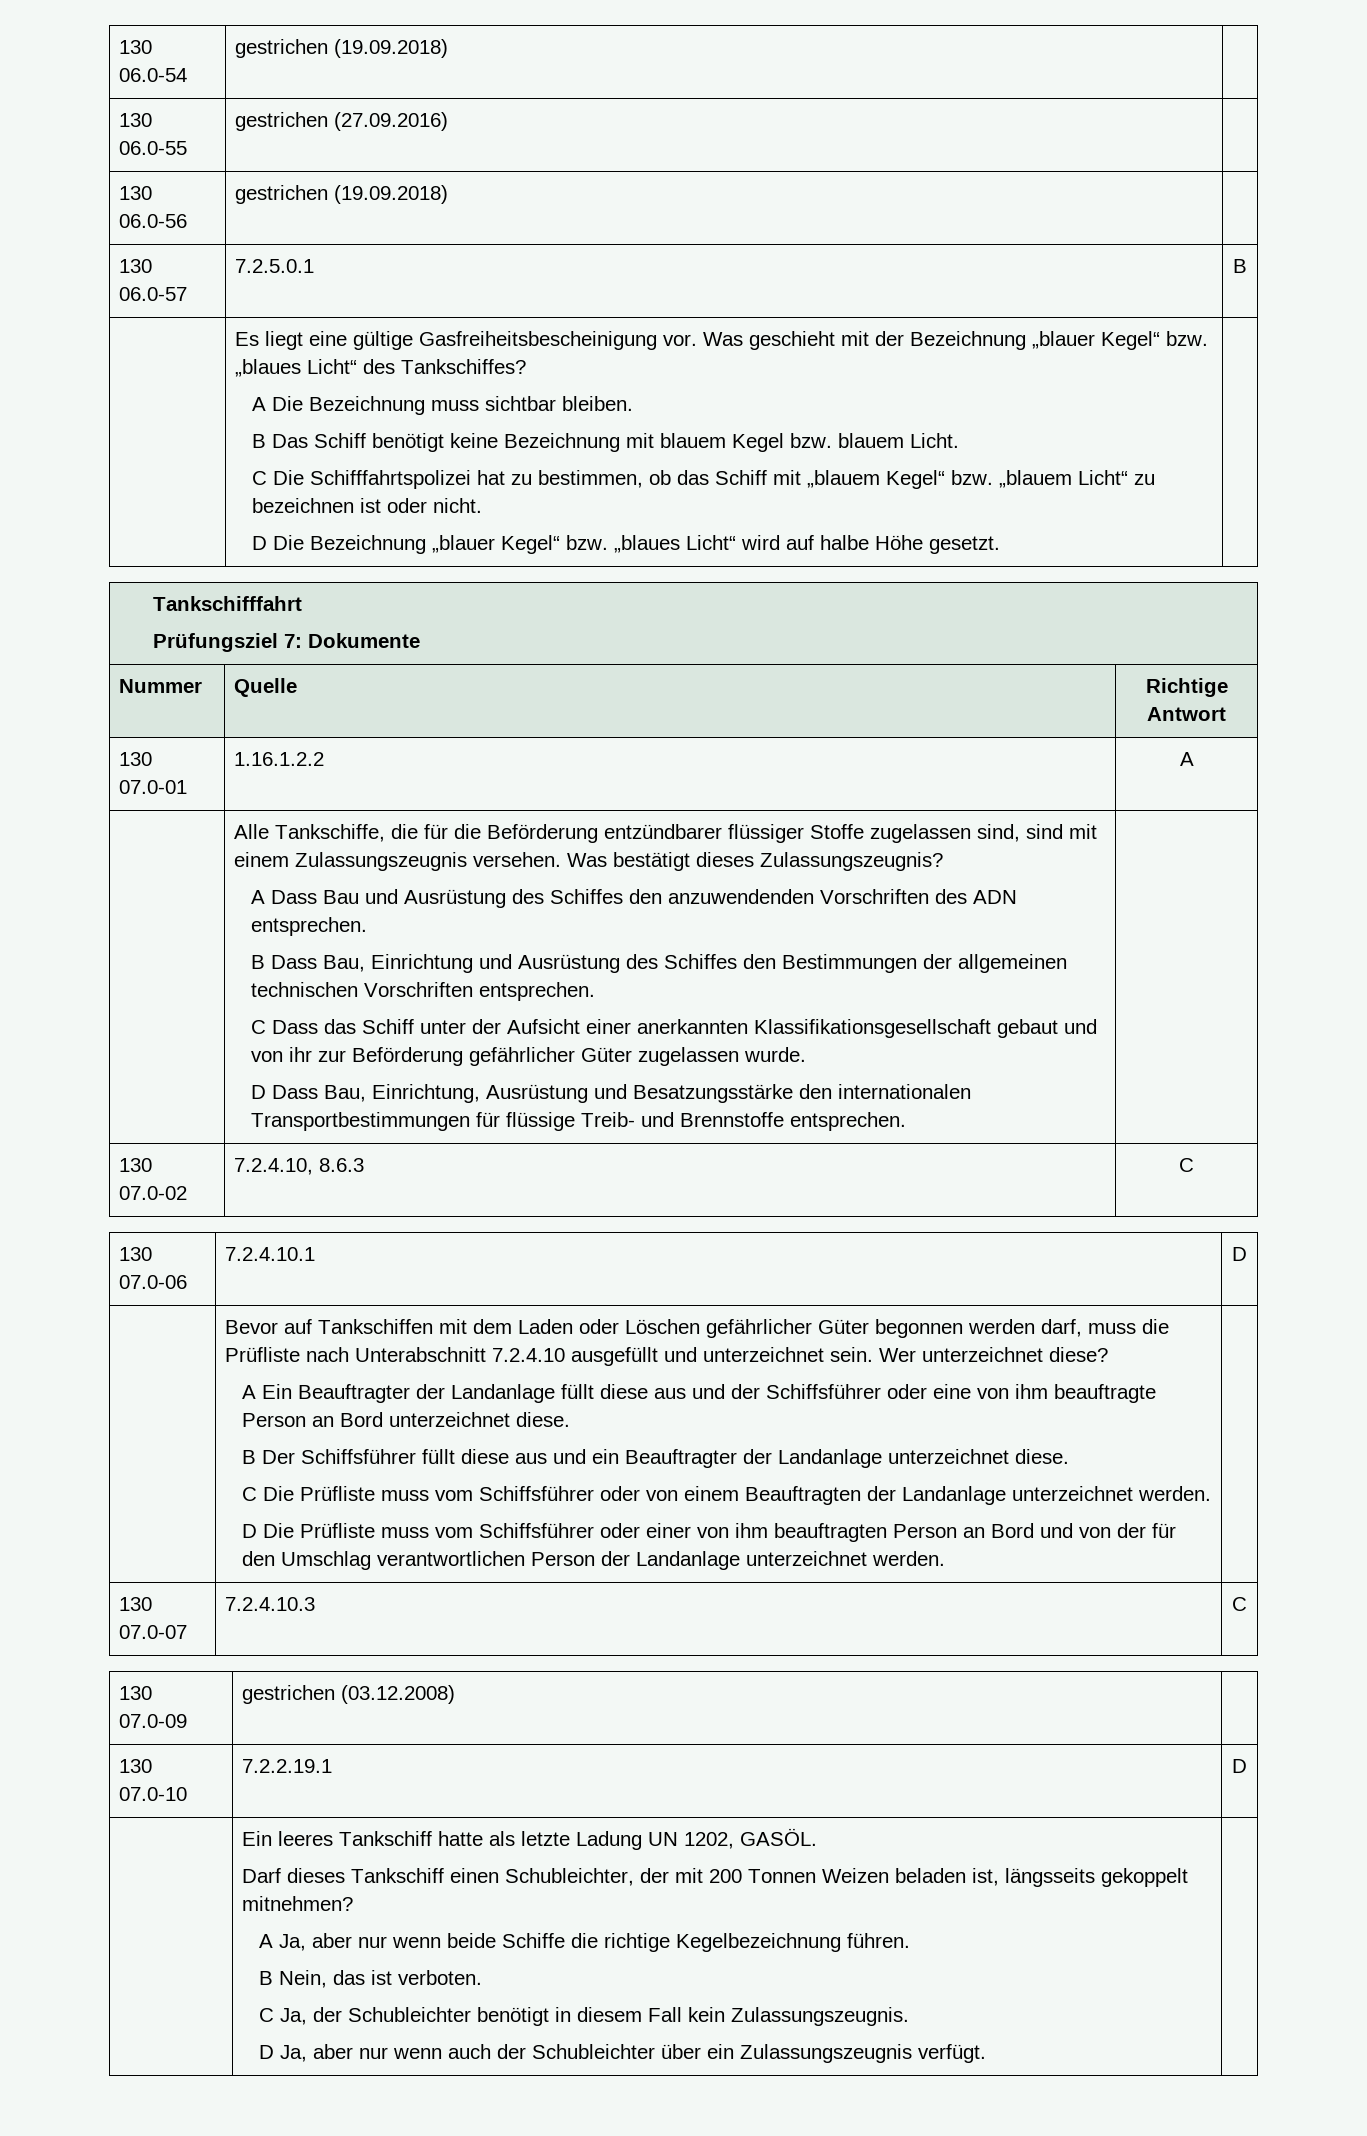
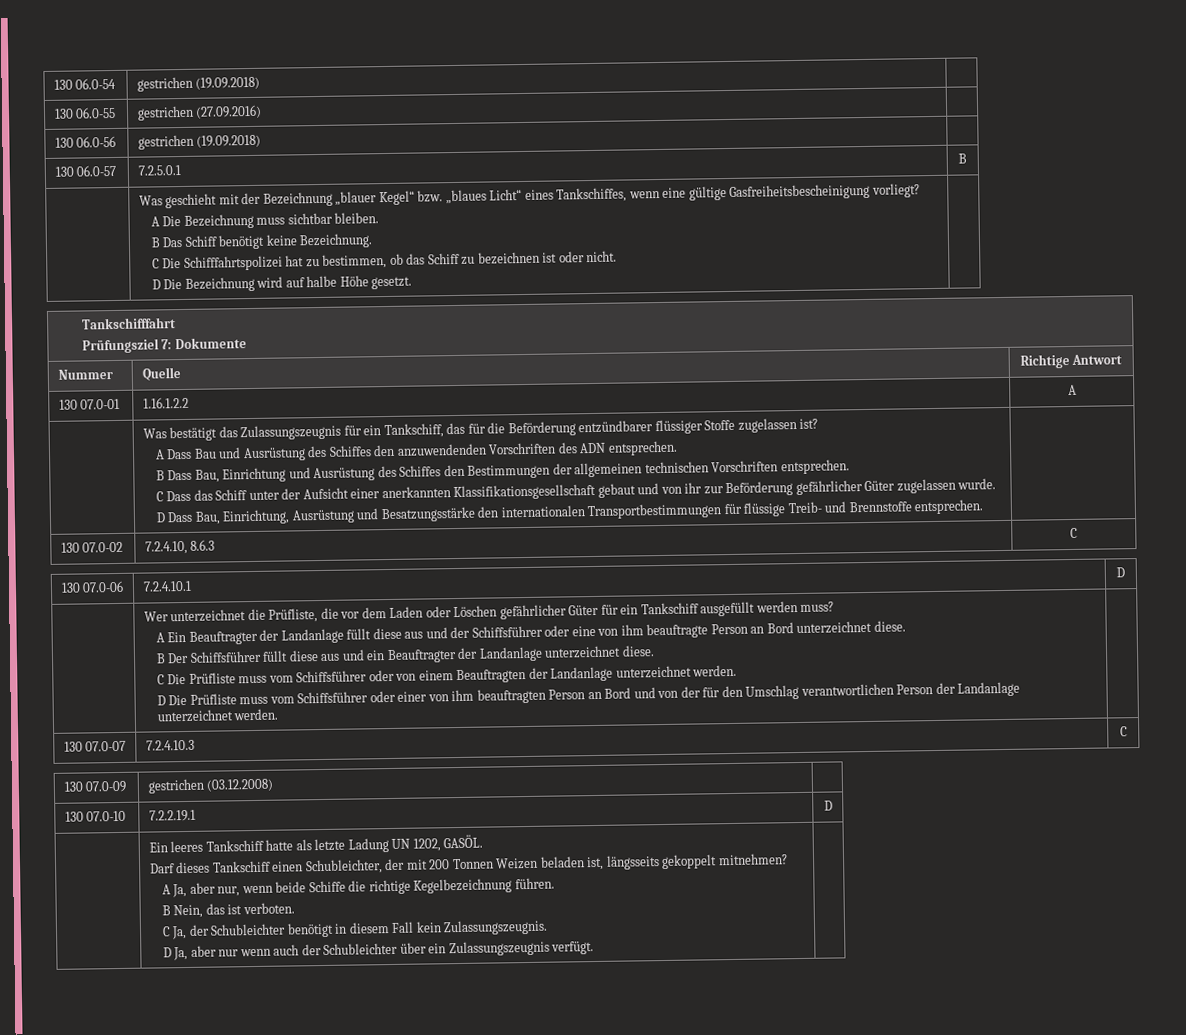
[234,331,697,350] Es liegt eine gültige Gasfreiheitsbescheinigung vor. -> (967, 158) none
[362,359,526,374] des Tankschiffes? -> [524,183,920,203] eines Tankschiffes, wenn eine gültige Gasfreiheitsbescheinigung vorliegt?
[503,433,959,452] Bezeichnung mit blauem Kegel bzw. blauem Licht. -> [299,233,374,249] Bezeichnung.
[772,470,1128,489] mit „blauem Kegel“ bzw. „blauem Licht“ -> (460, 258) none
[431,535,736,554] „blauer Kegel“ bzw. „blaues Licht“ -> (255, 284) none
[233,824,418,842] Alle Tankschiffe, die -> [142,422,466,442] Was bestätigt das Zulassungszeugnis für ein Tankschiff, das
[976,824,1097,842] [233,852,943,871] sind, sind mit einem Zulassungszeugnis versehen. Was bestätigt dieses Zulassungszeugnis? -> [799,418,819,429] ist?
[224,1319,467,1334] Bevor auf Tankschiffen mit -> [143,607,361,623] Wer unterzeichnet die Prüfliste, die vor
[874,1319,1169,1338] [224,1347,1108,1366] begonnen werden darf, muss die Prüfliste nach Unterabschnitt 7.2.4.10 ausgefüllt und unterzeichnet sein. Wer unterzeichnet diese? -> [600,601,835,617] für ein Tankschiff ausgefüllt werden muss?
[357,1936,387,1948] nur -> [217,886,241,897] nur,

